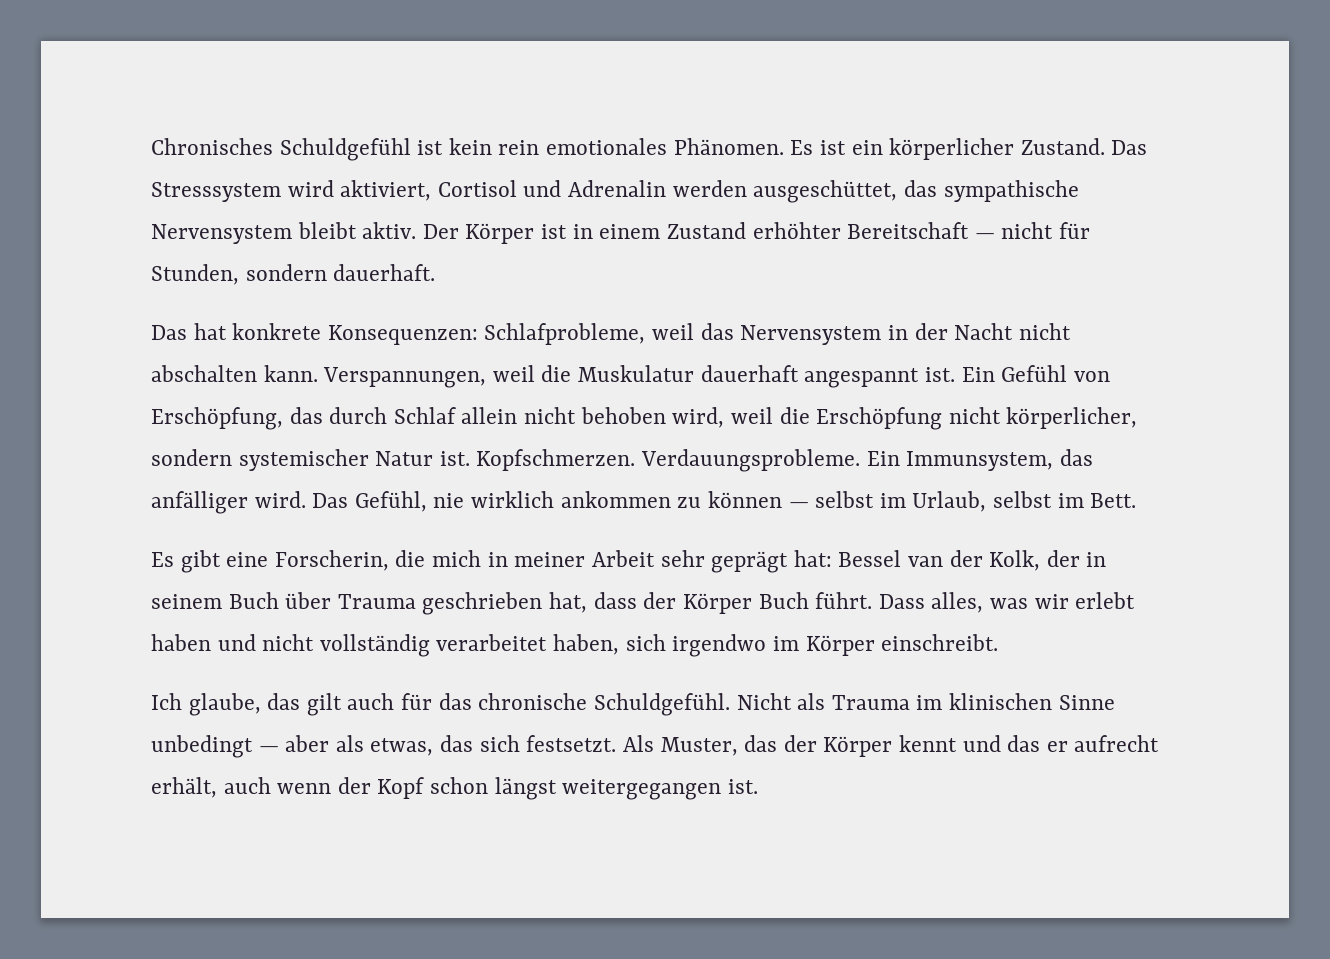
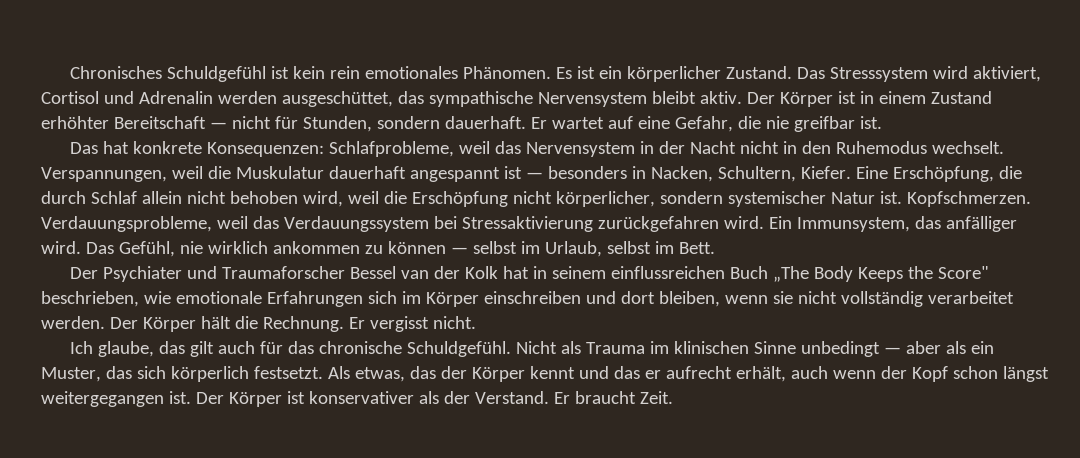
(436, 272) none -> [530,116,882,132] Er wartet auf eine Gefahr, die nie greifbar ist.
[151,365,318,382] abschalten kann. -> [782,141,1004,154] in den Ruhemodus wechselt.
[924,365,1110,382] [151,407,323,430] ist. Ein Gefühl von Erschöpfung, das -> [503,166,1022,182] ist — besonders in Nacken, Schultern, Kiefer. Eine Erschöpfung, die
[641,449,861,472] Verdauungsprobleme. -> [41,216,764,232] Verdauungsprobleme, weil das Verdauungssystem bei Stressaktivierung zurückgefahren wird.
[151,550,1107,573] [151,592,1136,615] [151,634,999,657] Es gibt eine Forscherin, die mich in meiner Arbeit sehr geprägt hat: Bessel van der Kolk, der in seinem Buch über Trauma geschrieben hat, dass der Körper Buch führt. Dass alles, was wir erlebt haben und nicht vollständig verarbeitet haben, sich irgendwo im Körper einschreibt. -> [69,266,989,282] [41,291,1014,307] [41,316,476,332] Der Psychiater und Traumaforscher Bessel van der Kolk hat in seinem einflussreichen Buch „The Body Keeps the Score" beschrieben, wie emotionale Erfahrungen sich im Körper einschreiben und dort bleiben, wenn sie nicht vollständig verarbeitet werden. Der Körper hält die Rechnung. Er vergisst nicht.
[370,738,434,756] etwas, -> [970,341,994,354] [41,367,101,382] ein Muster,
(520, 743) none -> [170,366,249,382] körperlich
[660,737,738,756] Muster, -> [354,367,405,382] etwas,
(758, 786) none -> [195,391,673,407] Der Körper ist konservativer als der Verstand. Er braucht Zeit.

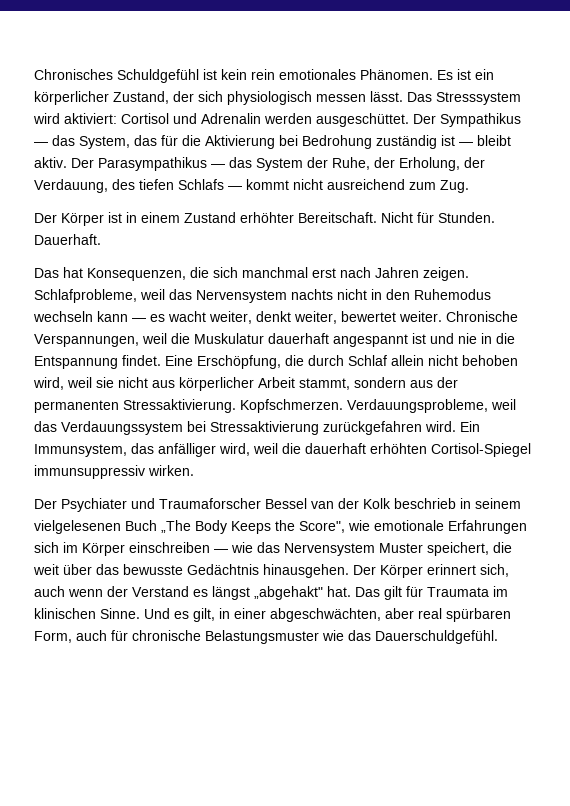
[725,66,792,79] Zustand. -> [113,91,403,105] Zustand, der sich physiologisch messen lässt.
[972,66,1041,82] aktiviert, -> [64,113,117,124] aktiviert:
[281,91,742,107] ausgeschüttet, das sympathische Nervensystem bleibt aktiv. -> [316,113,521,127] [34,135,511,149] [34,157,485,171] [34,179,469,193] ausgeschüttet. Der Sympathikus — das System, das für die Aktivierung bei Bedrohung zuständig ist — bleibt aktiv. Der Parasympathikus — das System der Ruhe, der Erholung, der Verdauung, des tiefen Schlafs — kommt nicht ausreichend zum Zug. //
[113,116,882,132] [69,141,324,157] Bereitschaft — nicht für Stunden, sondern dauerhaft. Er wartet auf eine Gefahr, die nie greifbar ist. // Das hat konkrete Konsequenzen: -> [298,212,495,223] [34,234,101,245] [34,267,469,281] Bereitschaft. Nicht für Stunden. Dauerhaft. // Das hat Konsequenzen, die sich manchmal erst nach Jahren zeigen.
[639,141,736,154] in der Nacht -> [291,289,333,300] nachts
[931,141,1004,154] wechselt. -> [33,311,518,324] wechseln kann — es wacht weiter, denkt weiter, bewertet weiter. Chronische
[525,166,851,182] — besonders in Nacken, Schultern, Kiefer. -> [430,333,515,344] [34,355,161,369] und nie in die Entspannung findet.
[383,191,902,207] die Erschöpfung nicht körperlicher, sondern systemischer Natur ist. -> [96,377,458,391] [34,399,236,413] sie nicht aus körperlicher Arbeit stammt, sondern aus der permanenten Stressaktivierung.
[41,241,715,257] wird. Das Gefühl, nie wirklich ankommen zu können — selbst im Urlaub, selbst im Bett. -> [219,443,531,457] [34,465,194,479] wird, weil die dauerhaft erhöhten Cortisol-Spiegel immunsuppressiv wirken.
[502,266,529,279] hat -> [394,498,456,509] beschrieb
[610,266,725,279] einflussreichen -> [34,520,121,534] vielgelesenen
[937,266,989,279] [41,291,139,307] Score" beschrieben, -> [299,521,345,533] Score",
[585,291,1014,307] [41,316,476,332] [69,341,994,357] [41,366,1049,382] [41,391,673,407] und dort bleiben, wenn sie nicht vollständig verarbeitet werden. Der Körper hält die Rechnung. Er vergisst nicht. // Ich glaube, das gilt auch für das chronische Schuldgefühl. Nicht als Trauma im klinischen Sinne unbedingt — aber als ein Muster, das sich körperlich festsetzt. Als etwas, das der Körper kennt und das er aufrecht erhält, auch wenn der Kopf schon längst weitergegangen ist. Der Körper ist konservativer als der Verstand. Er braucht Zeit. -> [214,542,512,556] [33,564,509,578] [34,586,508,600] [34,608,511,622] [34,630,498,644] — wie das Nervensystem Muster speichert, die weit über das bewusste Gedächtnis hinausgehen. Der Körper erinnert sich, auch wenn der Verstand es längst „abgehakt" hat. Das gilt für Traumata im klinischen Sinne. Und es gilt, in einer abgeschwächten, aber real spürbaren Form, auch für chronische Belastungsmuster wie das Dauerschuldgefühl.

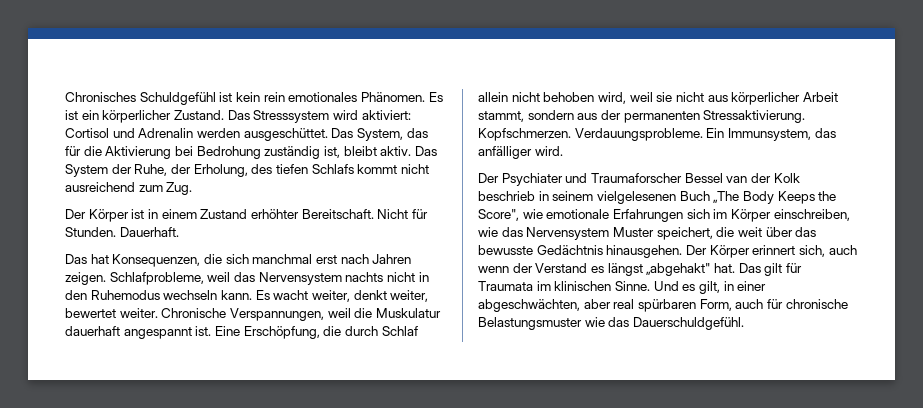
[113,91,403,105] Zustand, der sich physiologisch messen lässt. -> [173,110,224,120] Zustand.
[413,113,521,127] [34,135,75,146] Der Sympathikus — das -> [331,128,354,138] Das
[441,135,511,146] [34,157,252,171] ist — bleibt aktiv. Der Parasympathikus — das -> [323,146,437,158] ist, bleibt aktiv. Das
[464,157,485,168] [34,179,108,193] der Verdauung, -> (248, 170) none
[228,186,242,190] — -> (354, 169) none
[97,311,165,322] kann — es -> [220,290,270,300] kann. Es
[412,333,515,344] [34,355,161,369] ist und nie in die Entspannung findet. -> [195,326,212,336] ist.
[347,399,516,413] [34,421,480,435] [34,443,531,457] [34,465,194,479] Verdauungsprobleme, weil das Verdauungssystem bei Stressaktivierung zurückgefahren wird. Ein Immunsystem, das anfälliger wird, weil die dauerhaft erhöhten Cortisol-Spiegel immunsuppressiv wirken. -> [574,128,836,141] [478,146,563,159] Verdauungsprobleme. Ein Immunsystem, das anfälliger wird.
[129,542,228,553] einschreiben — -> [773,209,850,221] einschreiben,

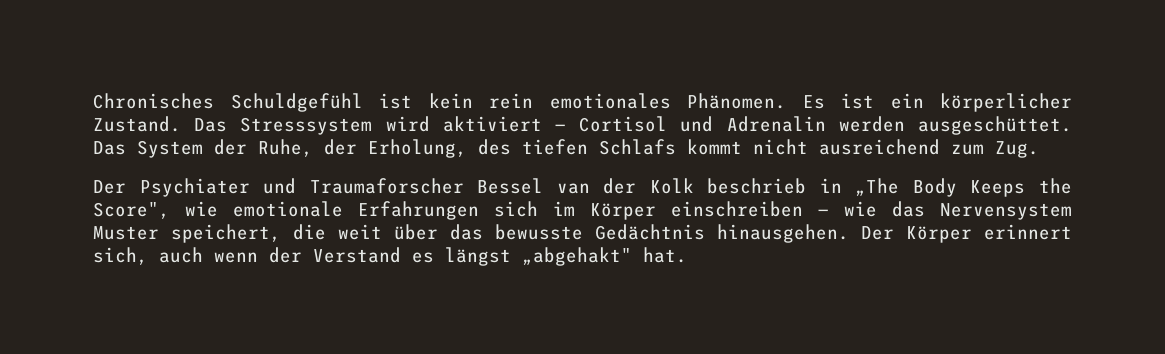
[361,110,411,120] aktiviert: -> [442,116,566,132] aktiviert —
[356,128,428,141] [65,146,437,159] System, das für die Aktivierung bei Bedrohung zuständig ist, bleibt aktiv. Das -> (126, 148) none
[65,209,428,222] [65,227,179,237] [65,254,412,267] [65,272,429,285] [65,290,429,302] [65,308,441,321] [65,326,418,339] [478,92,838,105] [478,110,806,123] [478,128,836,141] [478,146,563,159] // Der Körper ist in einem Zustand erhöhter Bereitschaft. Nicht für Stunden. Dauerhaft. // Das hat Konsequenzen, die sich manchmal erst nach Jahren zeigen. Schlafprobleme, weil das Nervensystem nachts nicht in den Ruhemodus wechseln kann. Es wacht weiter, denkt weiter, bewertet weiter. Chronische Verspannungen, weil die Muskulatur dauerhaft angespannt ist. Eine Erschöpfung, die durch Schlaf allein nicht behoben wird, weil sie nicht aus körperlicher Arbeit stammt, sondern aus der permanenten Stressaktivierung. Kopfschmerzen. Verdauungsprobleme. Ein Immunsystem, das anfälliger wird. -> (1039, 149) none
[552,191,710,204] seinem vielgelesenen Buch -> (842, 185) none
[773,209,850,221] einschreiben, -> [671,201,829,217] einschreiben —
[738,263,802,276] [478,281,767,294] [478,299,848,312] [478,317,744,330] Das gilt für Traumata im klinischen Sinne. Und es gilt, in einer abgeschwächten, aber real spürbaren Form, auch für chronische Belastungsmuster wie das Dauerschuldgefühl. -> (687, 255) none

